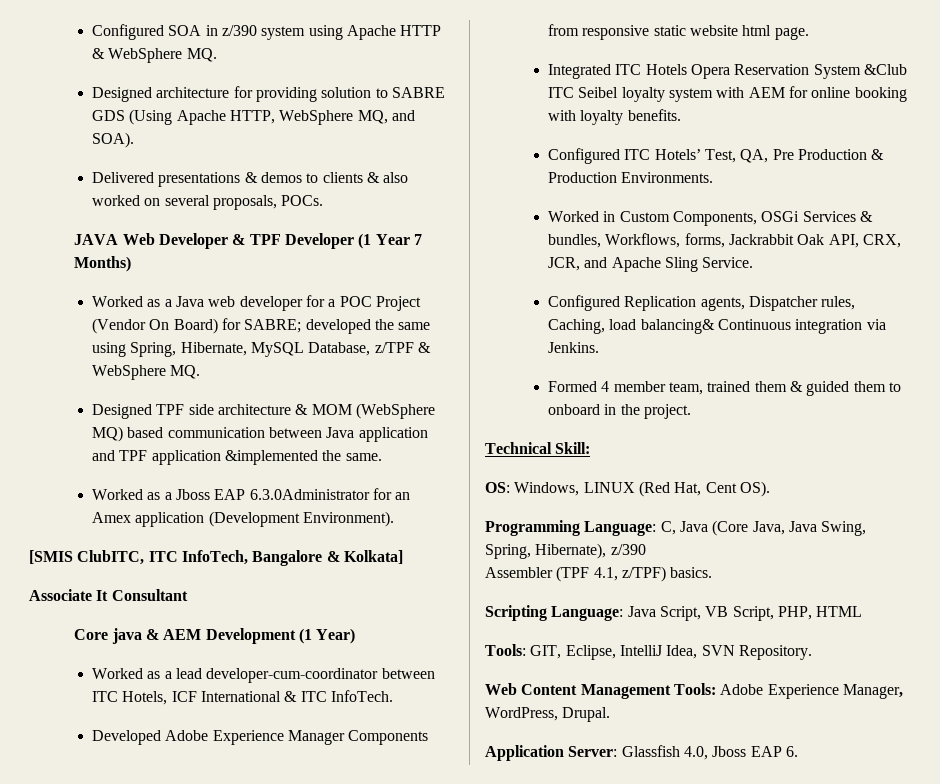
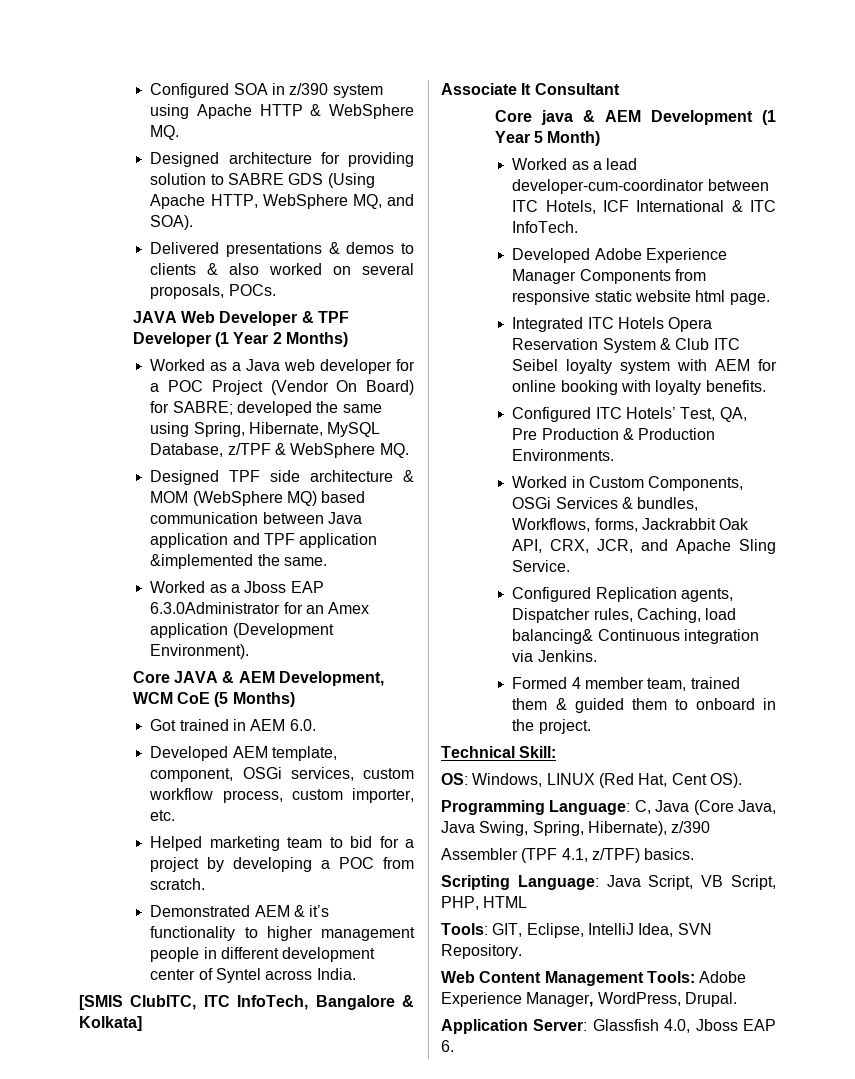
[413,234,422,245] 7 -> [272,332,282,344] 2
(394, 519) none -> [132,671,385,686] [132,692,295,707] [150,719,316,731] [150,746,338,761] [150,767,415,782] [149,788,415,803] [150,810,176,821] [150,836,414,851] [150,857,414,872] [150,878,206,890] [150,905,330,917] [150,926,416,941] [150,947,376,962] [150,968,356,983] // Core JAVA & AEM Development, WCM CoE (5 Months) // Got trained in AEM 6.0. // Developed AEM template, component, OSGi services, custom workflow process, custom importer, etc. // Helped marketing team to bid for a project by developing a POC from scratch. // Demonstrated AEM & it’s functionality to higher management people in different development center of Syntel across India.
[316,628,356,644] Year) -> [494,131,601,146] Year 5 Month)
[863,64,907,75] &Club -> [660,338,710,350] & Club

